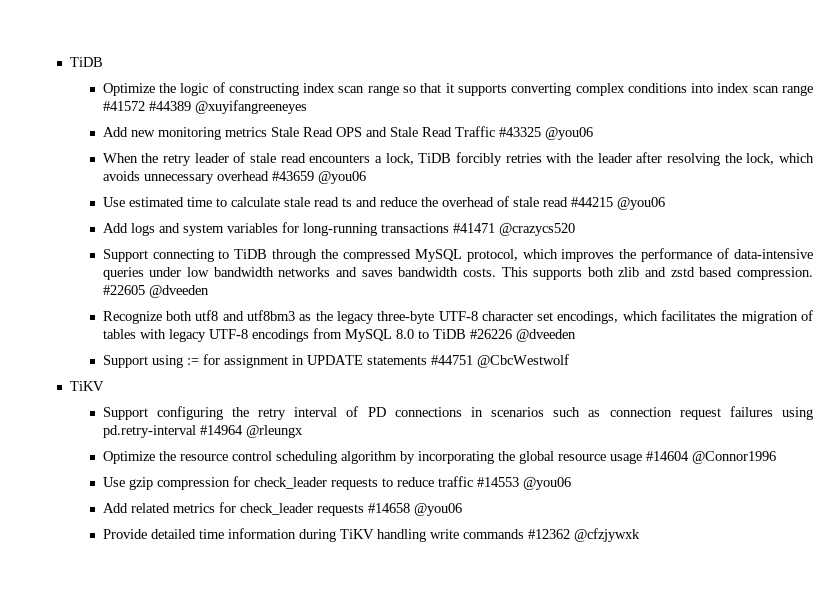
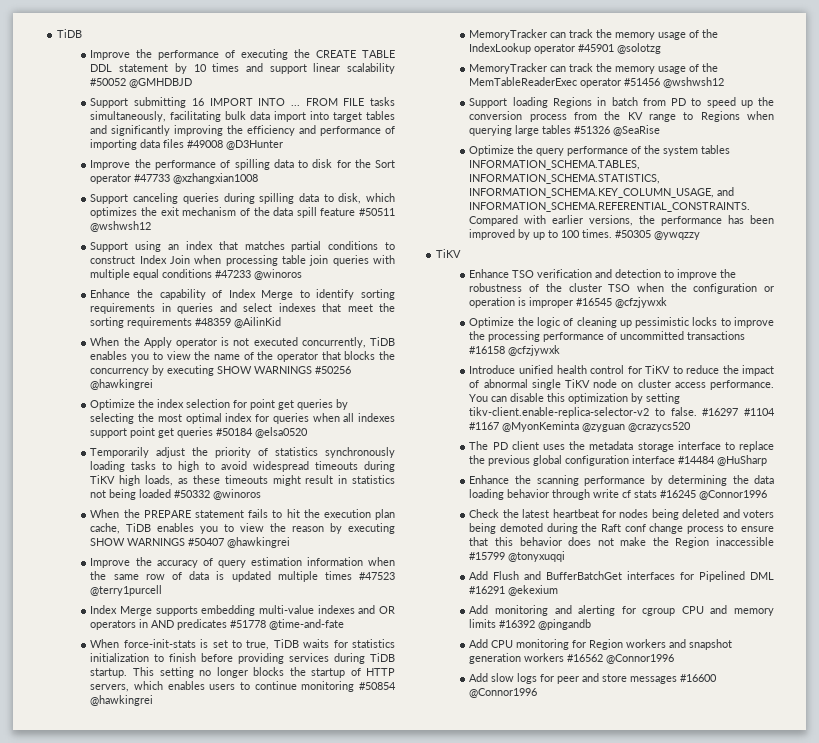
[102,82,813,96] [102,100,307,114] [102,126,593,140] [102,152,815,166] [102,171,366,184] [102,196,665,210] [102,222,575,236] [102,248,813,262] [102,267,813,280] [102,285,209,298] [102,310,813,324] [102,328,576,342] [102,354,569,368] [69,381,104,391] [102,406,814,420] [102,425,303,438] [102,451,776,464] [102,476,571,490] [102,502,462,516] [102,528,640,542] Optimize the logic of constructing index scan range so that it supports converting complex conditions into index scan range #41572 #44389 @xuyifangreeneyes // Add new monitoring metrics Stale Read OPS and Stale Read Traffic #43325 @you06 // When the retry leader of stale read encounters a lock, TiDB forcibly retries with the leader after resolving the lock, which avoids unnecessary overhead #43659 @you06 // Use estimated time to calculate stale read ts and reduce the overhead of stale read #44215 @you06 // Add logs and system variables for long-running transactions #41471 @crazycs520 // Support connecting to TiDB through the compressed MySQL protocol, which improves the performance of data-intensive queries under low bandwidth networks and saves bandwidth costs. This supports both zlib and zstd based compression. #22605 @dveeden // Recognize both utf8 and utf8bm3 as the legacy three-byte UTF-8 character set encodings, which facilitates the migration of tables with legacy UTF-8 encodings from MySQL 8.0 to TiDB #26226 @dveeden // Support using := for assignment in UPDATE statements #44751 @CbcWestwolf // TiKV // Support configuring the retry interval of PD connections in scenarios such as connection request failures using pd.retry-interval #14964 @rleungx // Optimize the resource control scheduling algorithm by incorporating the global resource usage #14604 @Connor1996 // Use gzip compression for check_leader requests to reduce traffic #14553 @you06 // Add related metrics for check_leader requests #14658 @you06 // Provide detailed time information during TiKV handling write commands #12362 @cfzjywxk -> [90,49,395,60] [90,63,395,74] [90,78,193,88] [90,97,395,108] [90,111,395,122] [90,125,395,136] [90,139,284,150] [90,159,395,170] [90,173,259,184] [90,193,395,204] [90,207,395,218] [90,221,152,232] [90,241,395,252] [90,255,395,266] [90,269,303,280] [90,289,395,300] [90,303,395,314] [90,317,282,328] [90,337,395,348] [90,351,395,362] [90,365,352,376] [90,379,154,390] [90,399,349,410] [90,413,395,424] [90,427,309,438] [90,447,395,458] [90,461,395,472] [90,475,395,486] [90,489,262,500] [90,509,396,520] [90,523,396,534] [90,537,291,548] [90,557,395,568] [90,571,396,582] [90,585,163,596] [90,605,396,616] [90,619,345,630] [90,639,395,650] [90,653,395,664] [90,667,395,678] [90,681,396,692] [90,695,154,706] [469,29,719,40] [469,43,662,54] [469,63,719,74] [469,77,725,88] [469,97,774,108] [469,111,774,122] [469,125,661,136] [469,145,731,156] [469,160,641,170] [469,174,661,184] [469,187,735,198] [469,202,751,212] [469,215,774,226] [469,229,701,240] [436,249,462,258] [469,269,737,280] [469,283,774,294] [469,297,668,308] [469,317,774,328] [469,331,746,342] [469,345,561,356] [469,365,774,376] [469,379,774,390] [469,393,681,404] [469,407,775,418] [469,421,692,432] [469,441,774,452] [469,455,768,466] [469,475,774,486] [469,489,768,500] [469,509,774,520] [469,523,774,534] [469,537,774,548] [469,551,566,562] [469,571,774,582] [469,585,559,596] [469,605,774,616] [469,619,592,630] [469,639,733,650] [469,653,675,664] [469,673,718,684] [469,688,538,698] Improve the performance of executing the CREATE TABLE DDL statement by 10 times and support linear scalability #50052 @GMHDBJD // Support submitting 16 IMPORT INTO ... FROM FILE tasks simultaneously, facilitating bulk data import into target tables and significantly improving the efficiency and performance of importing data files #49008 @D3Hunter // Improve the performance of spilling data to disk for the Sort operator #47733 @xzhangxian1008 // Support canceling queries during spilling data to disk, which optimizes the exit mechanism of the data spill feature #50511 @wshwsh12 // Support using an index that matches partial conditions to construct Index Join when processing table join queries with multiple equal conditions #47233 @winoros // Enhance the capability of Index Merge to identify sorting requirements in queries and select indexes that meet the sorting requirements #48359 @AilinKid // When the Apply operator is not executed concurrently, TiDB enables you to view the name of the operator that blocks the concurrency by executing SHOW WARNINGS #50256 @hawkingrei // Optimize the index selection for point get queries by selecting the most optimal index for queries when all indexes support point get queries #50184 @elsa0520 // Temporarily adjust the priority of statistics synchronously loading tasks to high to avoid widespread timeouts during TiKV high loads, as these timeouts might result in statistics not being loaded #50332 @winoros // When the PREPARE statement fails to hit the execution plan cache, TiDB enables you to view the reason by executing SHOW WARNINGS #50407 @hawkingrei // Improve the accuracy of query estimation information when the same row of data is updated multiple times #47523 @terry1purcell // Index Merge supports embedding multi-value indexes and OR operators in AND predicates #51778 @time-and-fate // When force-init-stats is set to true, TiDB waits for statistics initialization to finish before providing services during TiDB startup. This setting no longer blocks the startup of HTTP servers, which enables users to continue monitoring #50854 @hawkingrei // MemoryTracker can track the memory usage of the IndexLookup operator #45901 @solotzg // MemoryTracker can track the memory usage of the MemTableReaderExec operator #51456 @wshwsh12 // Support loading Regions in batch from PD to speed up the conversion process from the KV range to Regions when querying large tables #51326 @SeaRise // Optimize the query performance of the system tables INFORMATION_SCHEMA.TABLES, INFORMATION_SCHEMA.STATISTICS, INFORMATION_SCHEMA.KEY_COLUMN_USAGE, and INFORMATION_SCHEMA.REFERENTIAL_CONSTRAINTS. Compared with earlier versions, the performance has been improved by up to 100 times. #50305 @ywqzzy // TiKV // Enhance TSO verification and detection to improve the robustness of the cluster TSO when the configuration or operation is improper #16545 @cfzjywxk // Optimize the logic of cleaning up pessimistic locks to improve the processing performance of uncommitted transactions #16158 @cfzjywxk // Introduce unified health control for TiKV to reduce the impact of abnormal single TiKV node on cluster access performance. You can disable this optimization by setting tikv-client.enable-replica-selector-v2 to false. #16297 #1104 #1167 @MyonKeminta @zyguan @crazycs520 // The PD client uses the metadata storage interface to replace the previous global configuration interface #14484 @HuSharp // Enhance the scanning performance by determining the data loading behavior through write cf stats #16245 @Connor1996 // Check the latest heartbeat for nodes being deleted and voters being demoted during the Raft conf change process to ensure that this behavior does not make the Region inaccessible #15799 @tonyxuqqi // Add Flush and BufferBatchGet interfaces for Pipelined DML #16291 @ekexium // Add monitoring and alerting for cgroup CPU and memory limits #16392 @pingandb // Add CPU monitoring for Region workers and snapshot generation workers #16562 @Connor1996 // Add slow logs for peer and store messages #16600 @Connor1996

